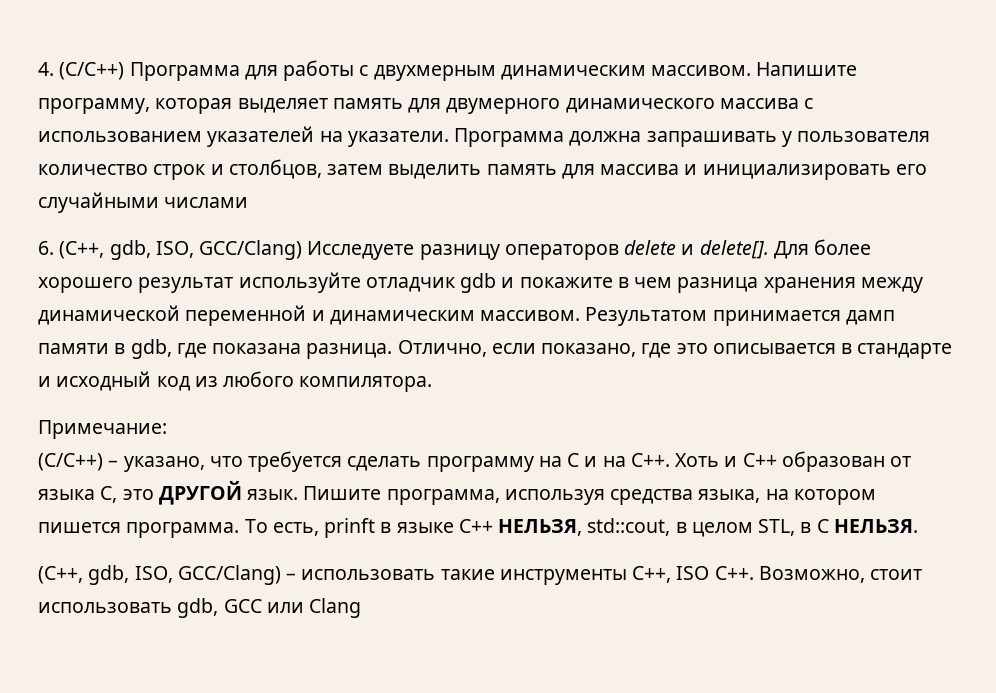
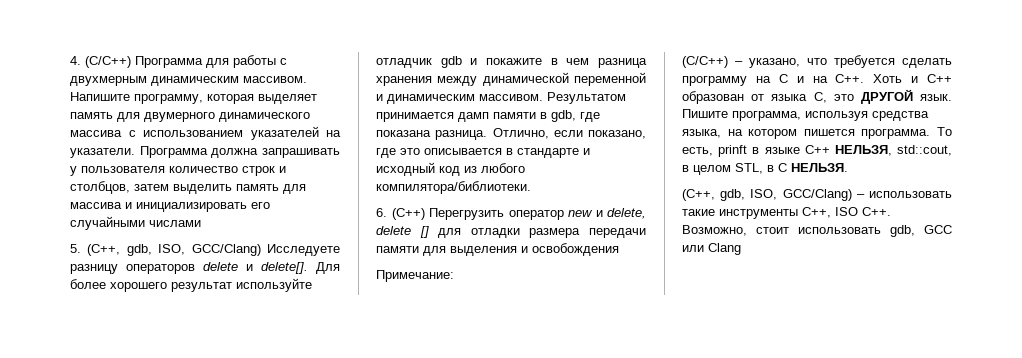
[38,241,54,255] 6. -> [70,244,81,253] 5.
[299,376,433,392] компилятора. -> [376,181,531,194] [376,208,646,220] [376,226,646,238] [376,243,619,256] компилятора/библиотеки. // 6. (C++) Перегрузить оператор new и delete, delete [] для отладки размера передачи памяти для выделения и освобождения

